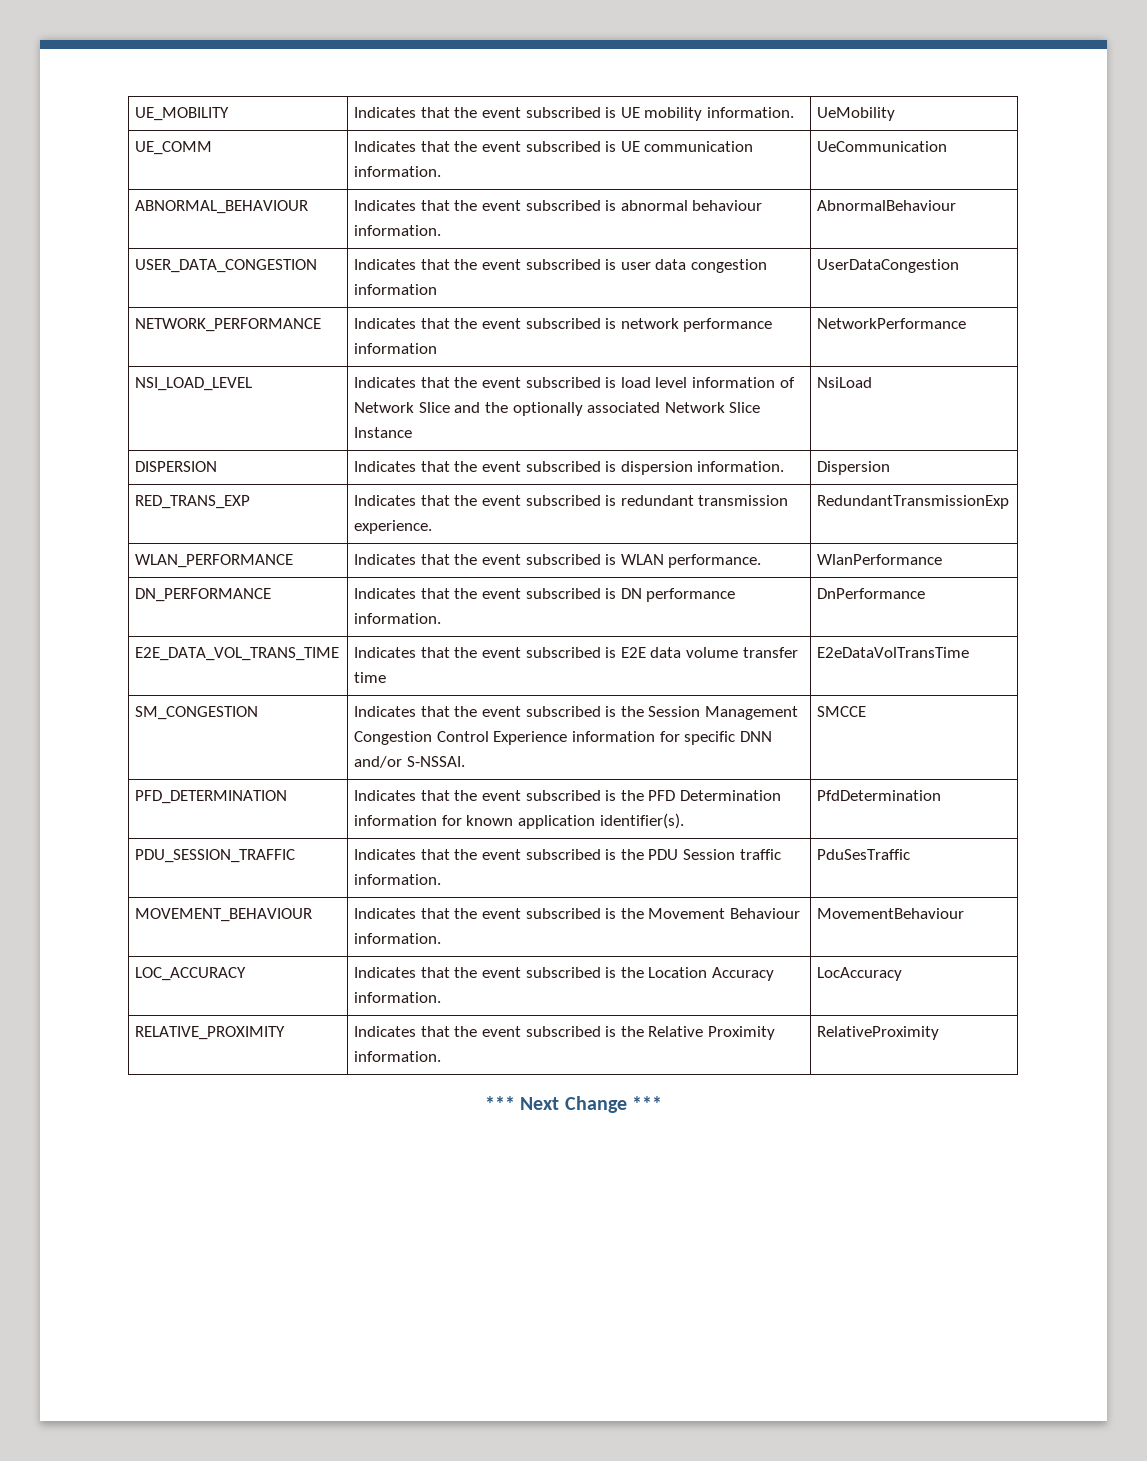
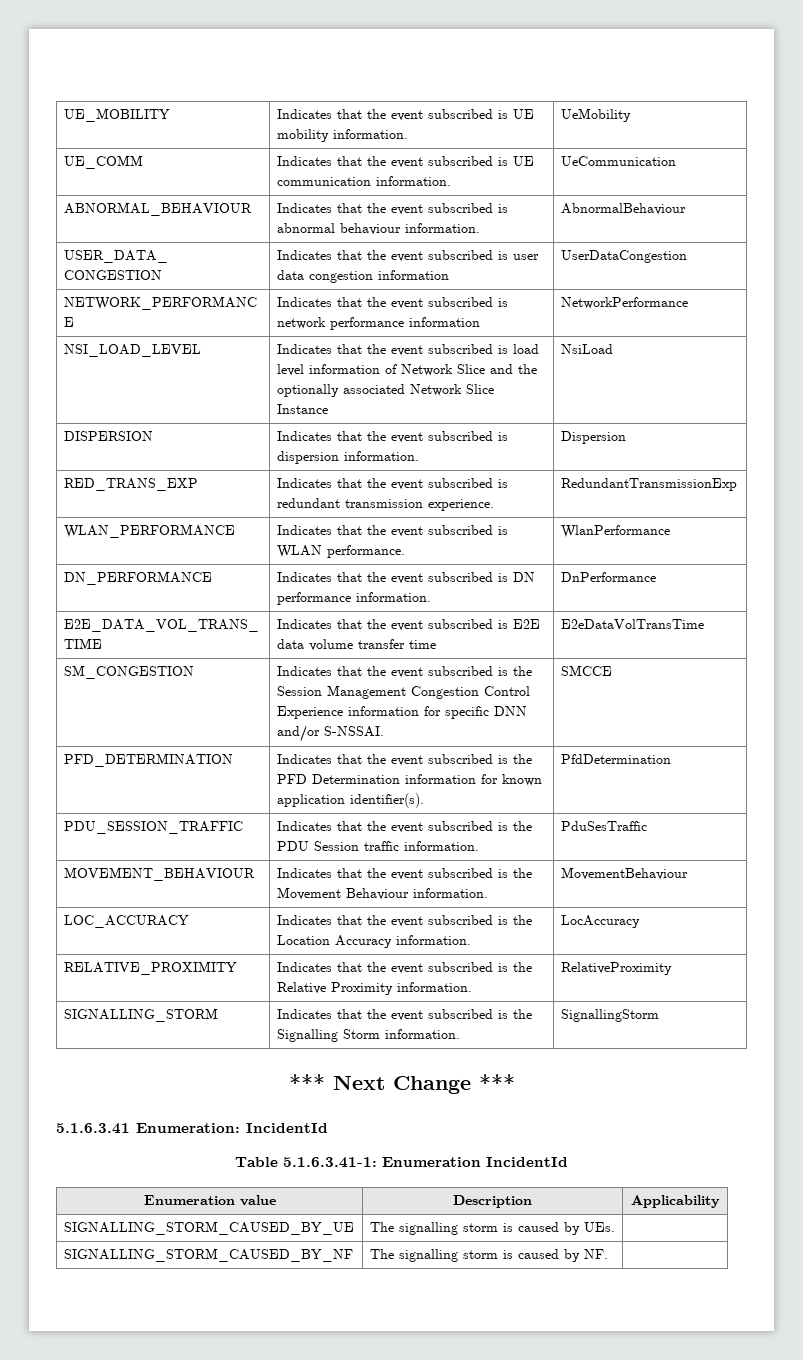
[485,1096,662,1113] // *** Next Change *** -> [63,1008,218,1022] [276,1009,532,1021] [276,1029,460,1042] [560,1009,659,1022] [288,1074,515,1094] [56,1123,328,1134] [235,1157,568,1168] [143,1195,276,1206] [452,1195,532,1208] [631,1195,720,1208] [63,1221,354,1235] [369,1222,615,1235] [63,1248,353,1262] [369,1249,608,1262] // SIGNALLING_STORM | Indicates that the event subscribed is the Signalling Storm information. | SignallingStorm // *** Next Change *** // 5.1.6.3.41 Enumeration: IncidentId // Table 5.1.6.3.41-1: Enumeration IncidentId // Enumeration value | Description | Applicability // SIGNALLING_STORM_CAUSED_BY_UE | The signalling storm is caused by UEs. | // SIGNALLING_STORM_CAUSED_BY_NF | The signalling storm is caused by NF. |

